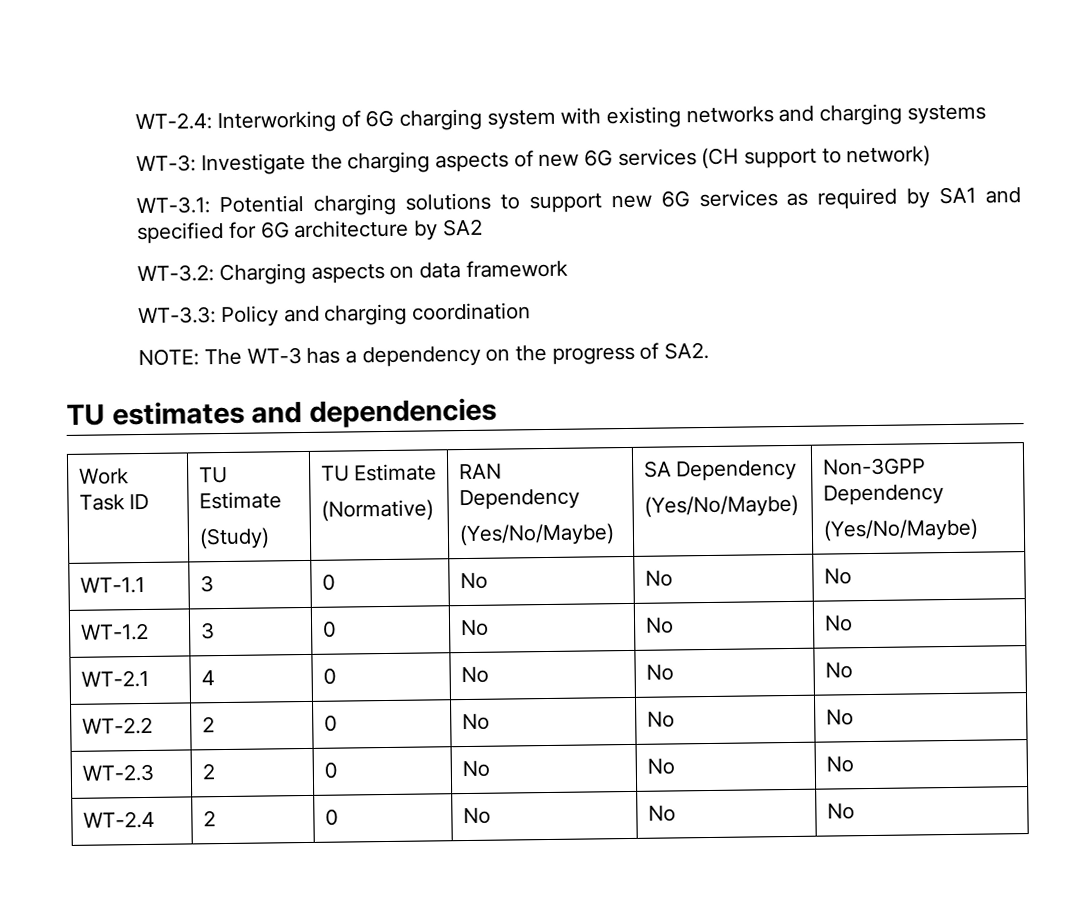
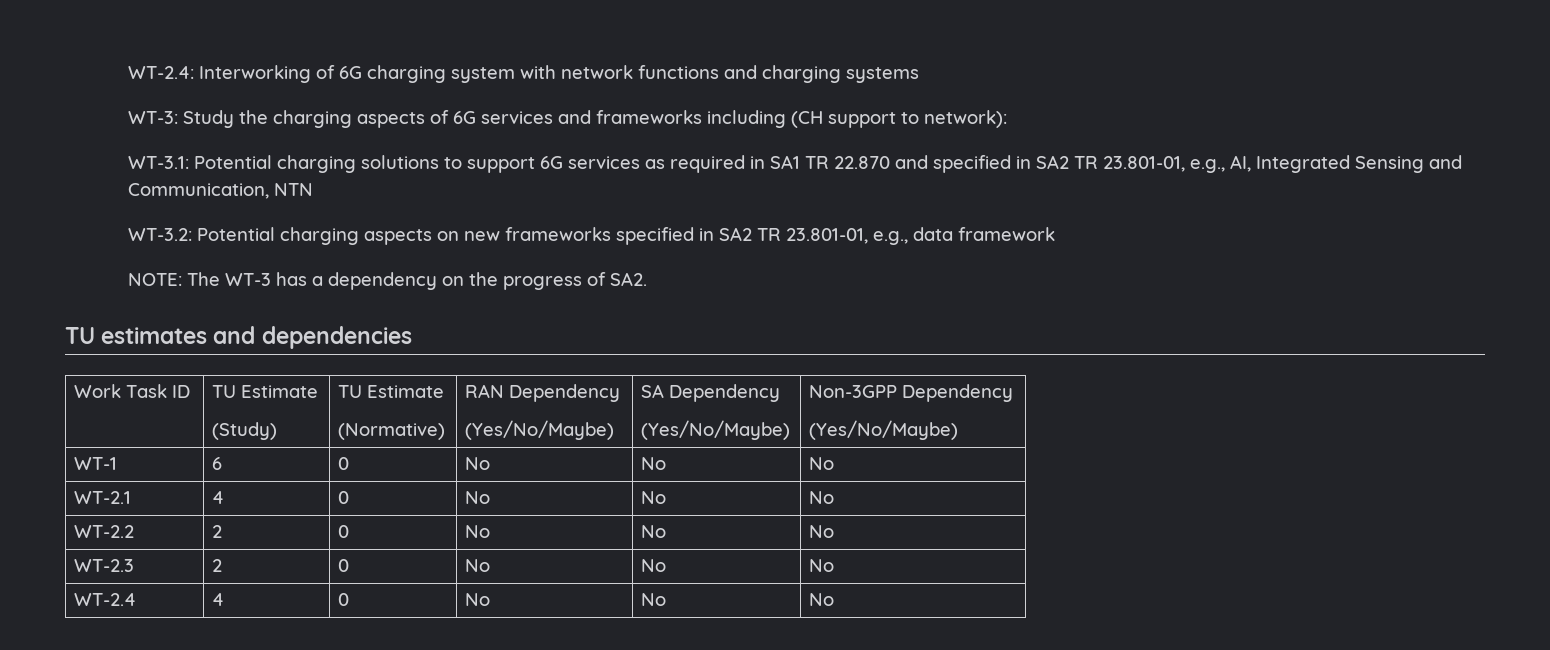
[606,106,774,129] existing networks -> [561,65,720,79] network functions
[201,152,307,176] Investigate -> [183,110,235,128] Study
[538,148,697,168] new 6G services -> [453,110,787,128] 6G services and frameworks including
[846,145,932,168] network) -> [924,110,1008,128] network):
[610,194,652,209] new -> (536, 165) none
[906,186,1022,209] [137,218,483,245] [137,259,568,286] [138,302,532,328] by SA1 and specified for 6G architecture by SA2 // WT-3.2: Charging aspects on data framework // WT-3.3: Policy and charging coordination -> [750,155,1463,173] [128,183,314,199] [128,227,1056,245] in SA1 TR 22.870 and specified in SA2 TR 23.801-01, e.g., AI, Integrated Sensing and Communication, NTN // WT-3.2: Potential charging aspects on new frameworks specified in SA2 TR 23.801-01, e.g., data framework
[79,576,145,594] [199,575,214,593] [321,573,336,591] [459,572,488,590] [644,570,673,587] [823,568,852,585] [80,622,149,641] [200,622,215,640] WT-1.1 | 3 | 0 | No | No | No // WT-1.2 | 3 -> [74,457,118,470] [212,457,223,470] WT-1 | 6
[202,810,216,827] 2 -> [212,593,225,606] 4

